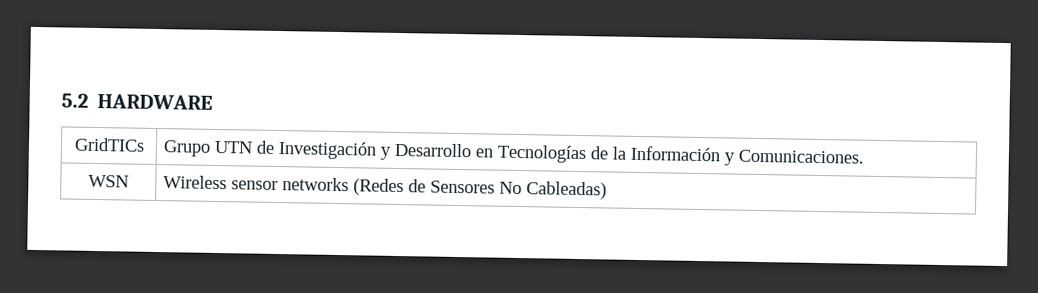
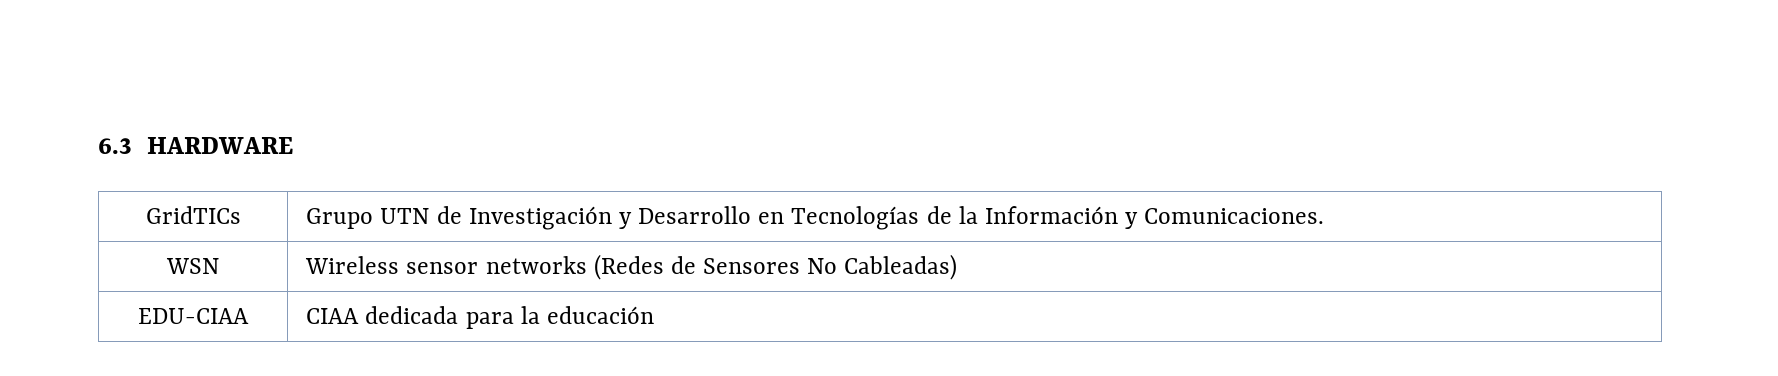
[61,93,89,108] 5.2 -> [98,138,132,154] 6.3
(608, 190) none -> [138,308,249,324] [306,306,654,329] // EDU-CIAA | CIAA dedicada para la educación

